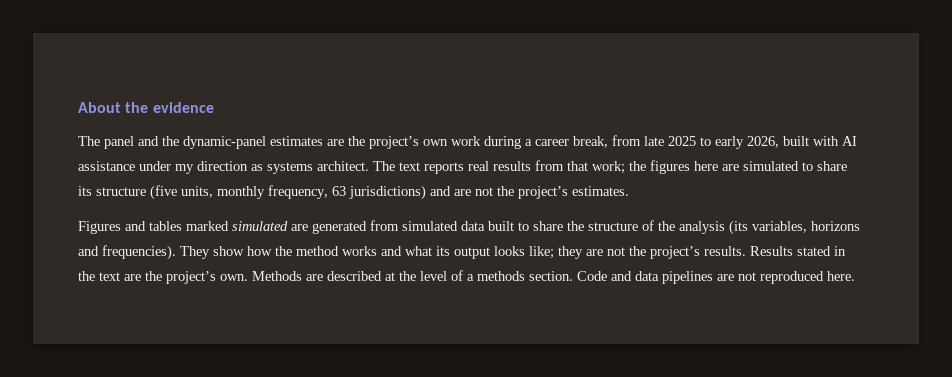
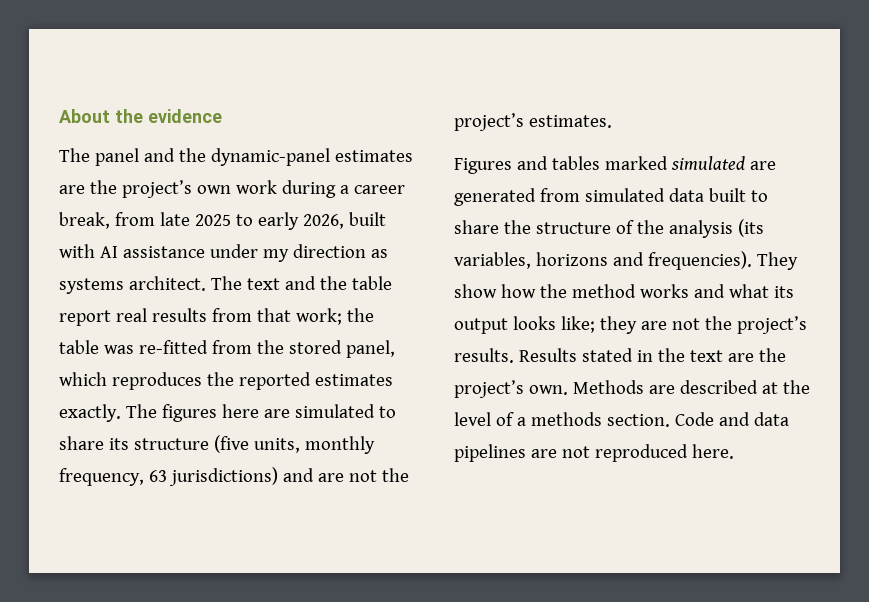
[424,162,464,174] reports -> [284,276,392,290] [59,310,111,326] and the table report
(646, 166) none -> [59,340,395,358] [59,372,393,390] [59,404,157,422] table was re-fitted from the stored panel, which reproduces the reported estimates exactly. The

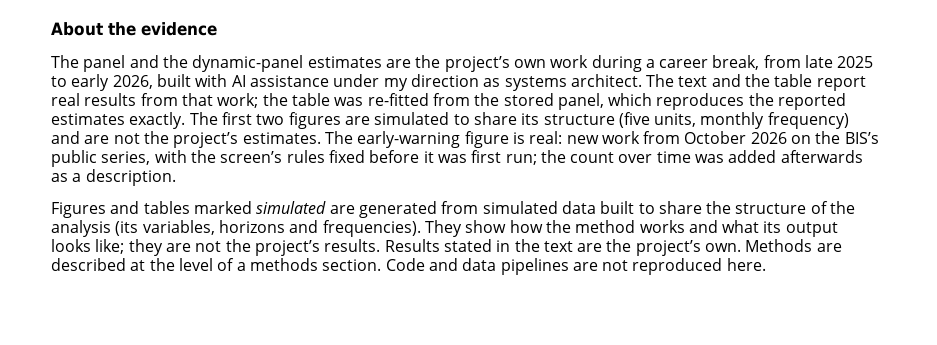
[161,404,259,422] figures here -> [221,112,341,129] first two figures
[59,467,278,486] frequency, 63 jurisdictions) -> [767,112,849,129] frequency)
(612, 121) none -> [324,131,879,148] [51,150,863,167] [51,169,176,186] The early-warning figure is real: new work from October 2026 on the BIS’s public series, with the screen’s rules fixed before it was first run; the count over time was added afterwards as a description.

